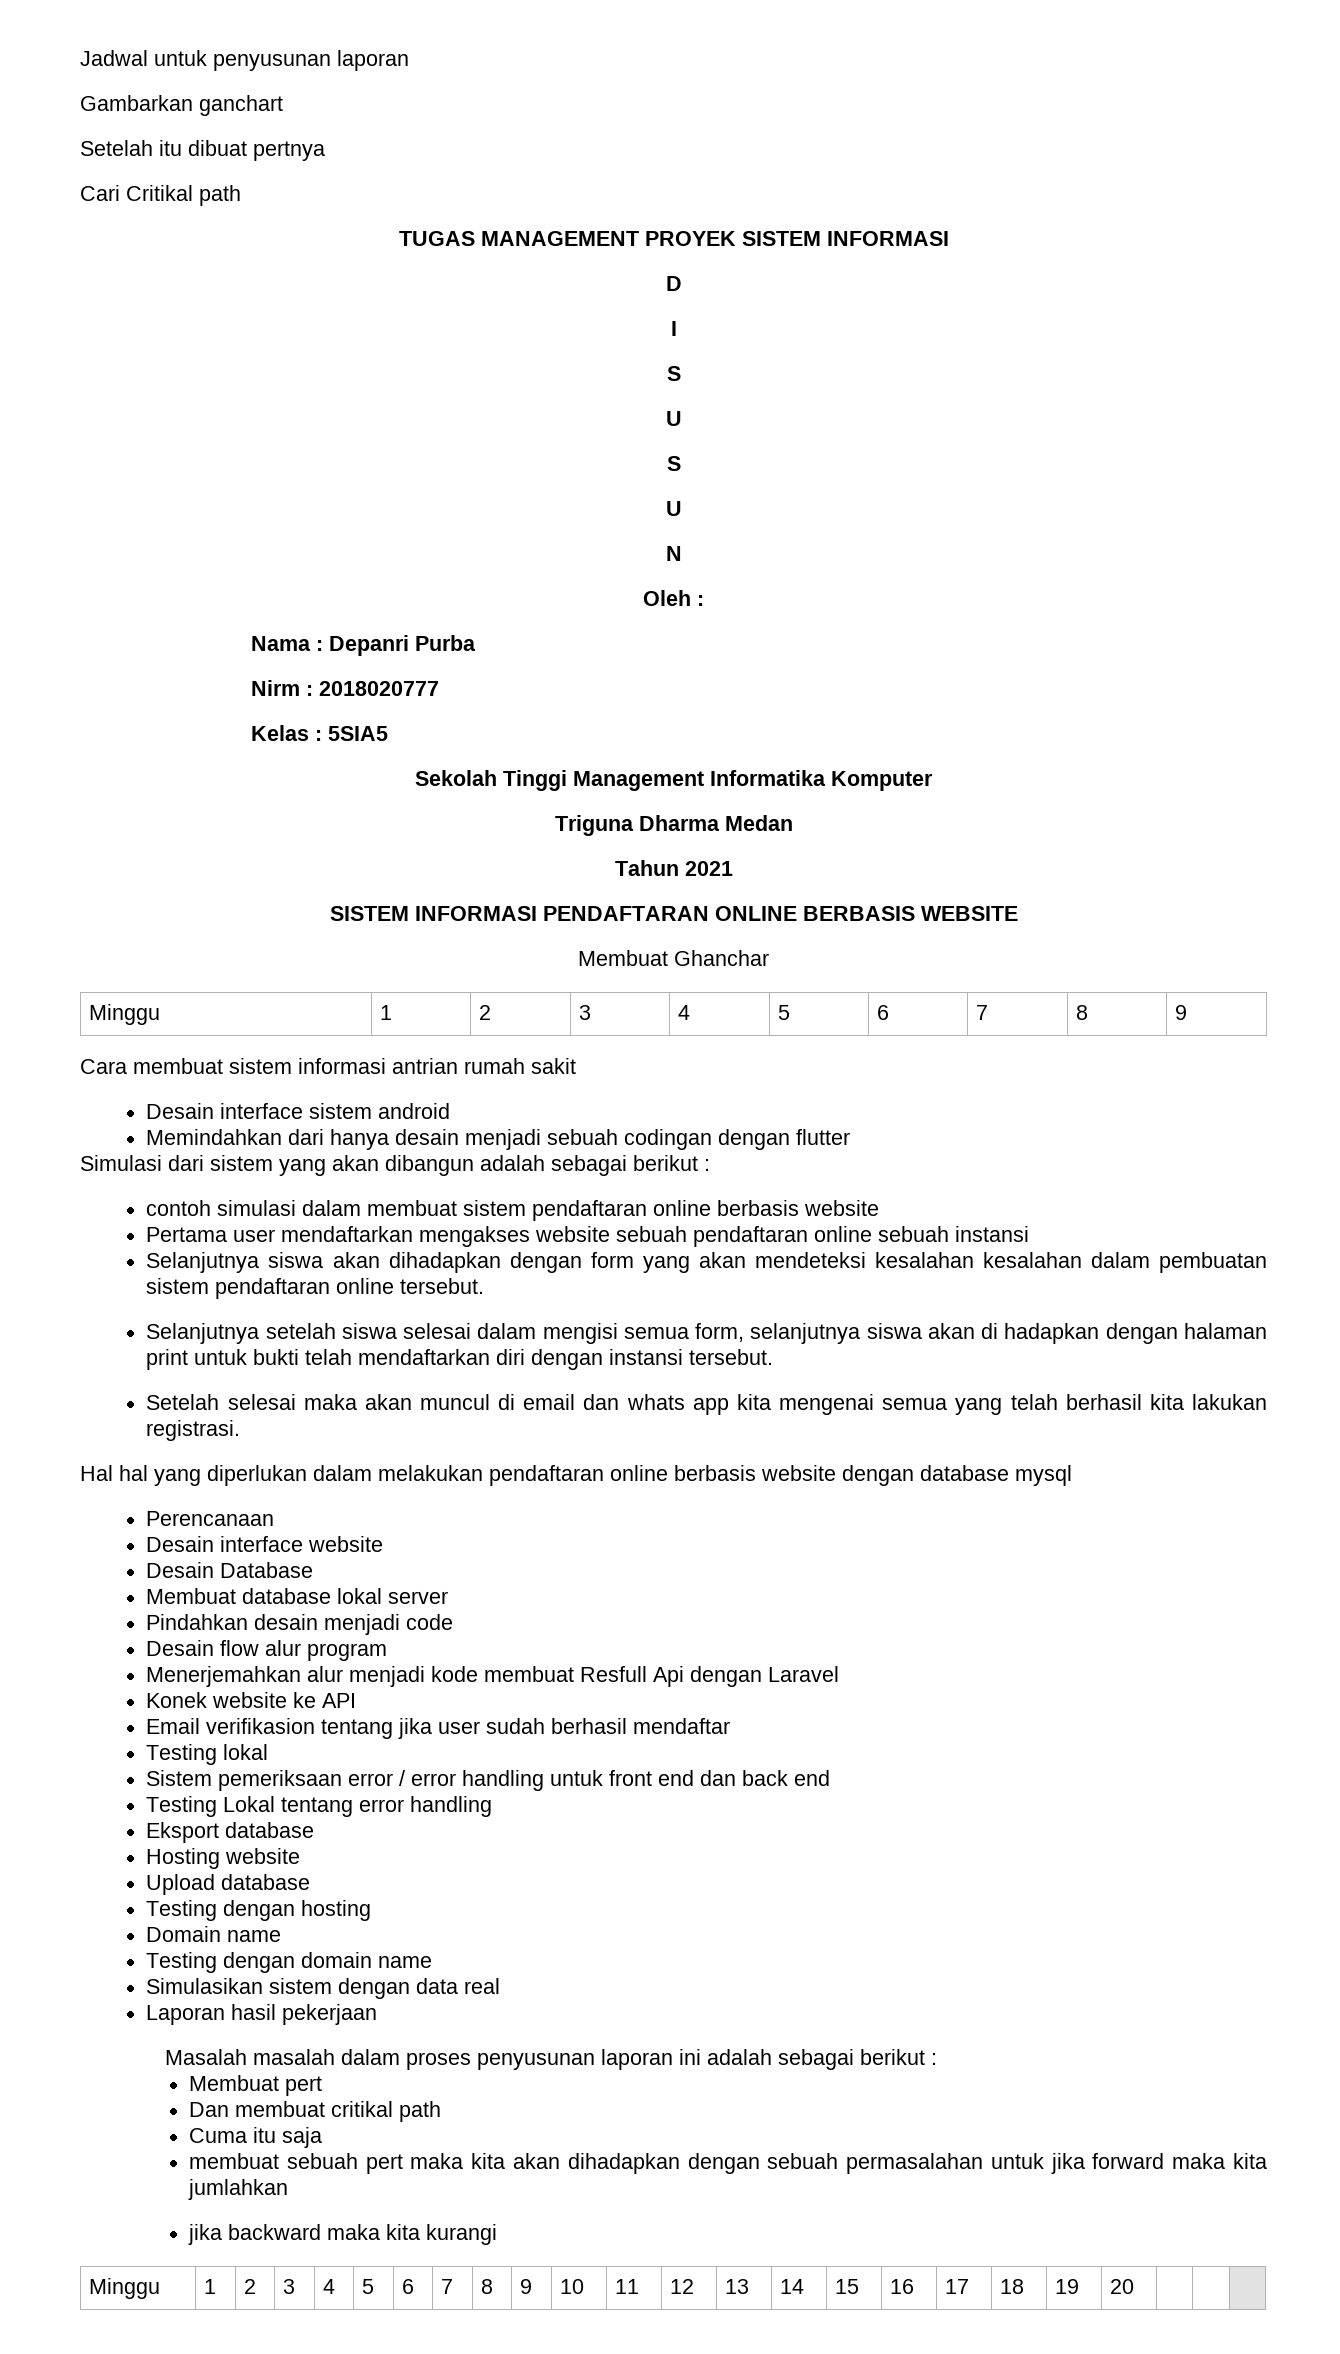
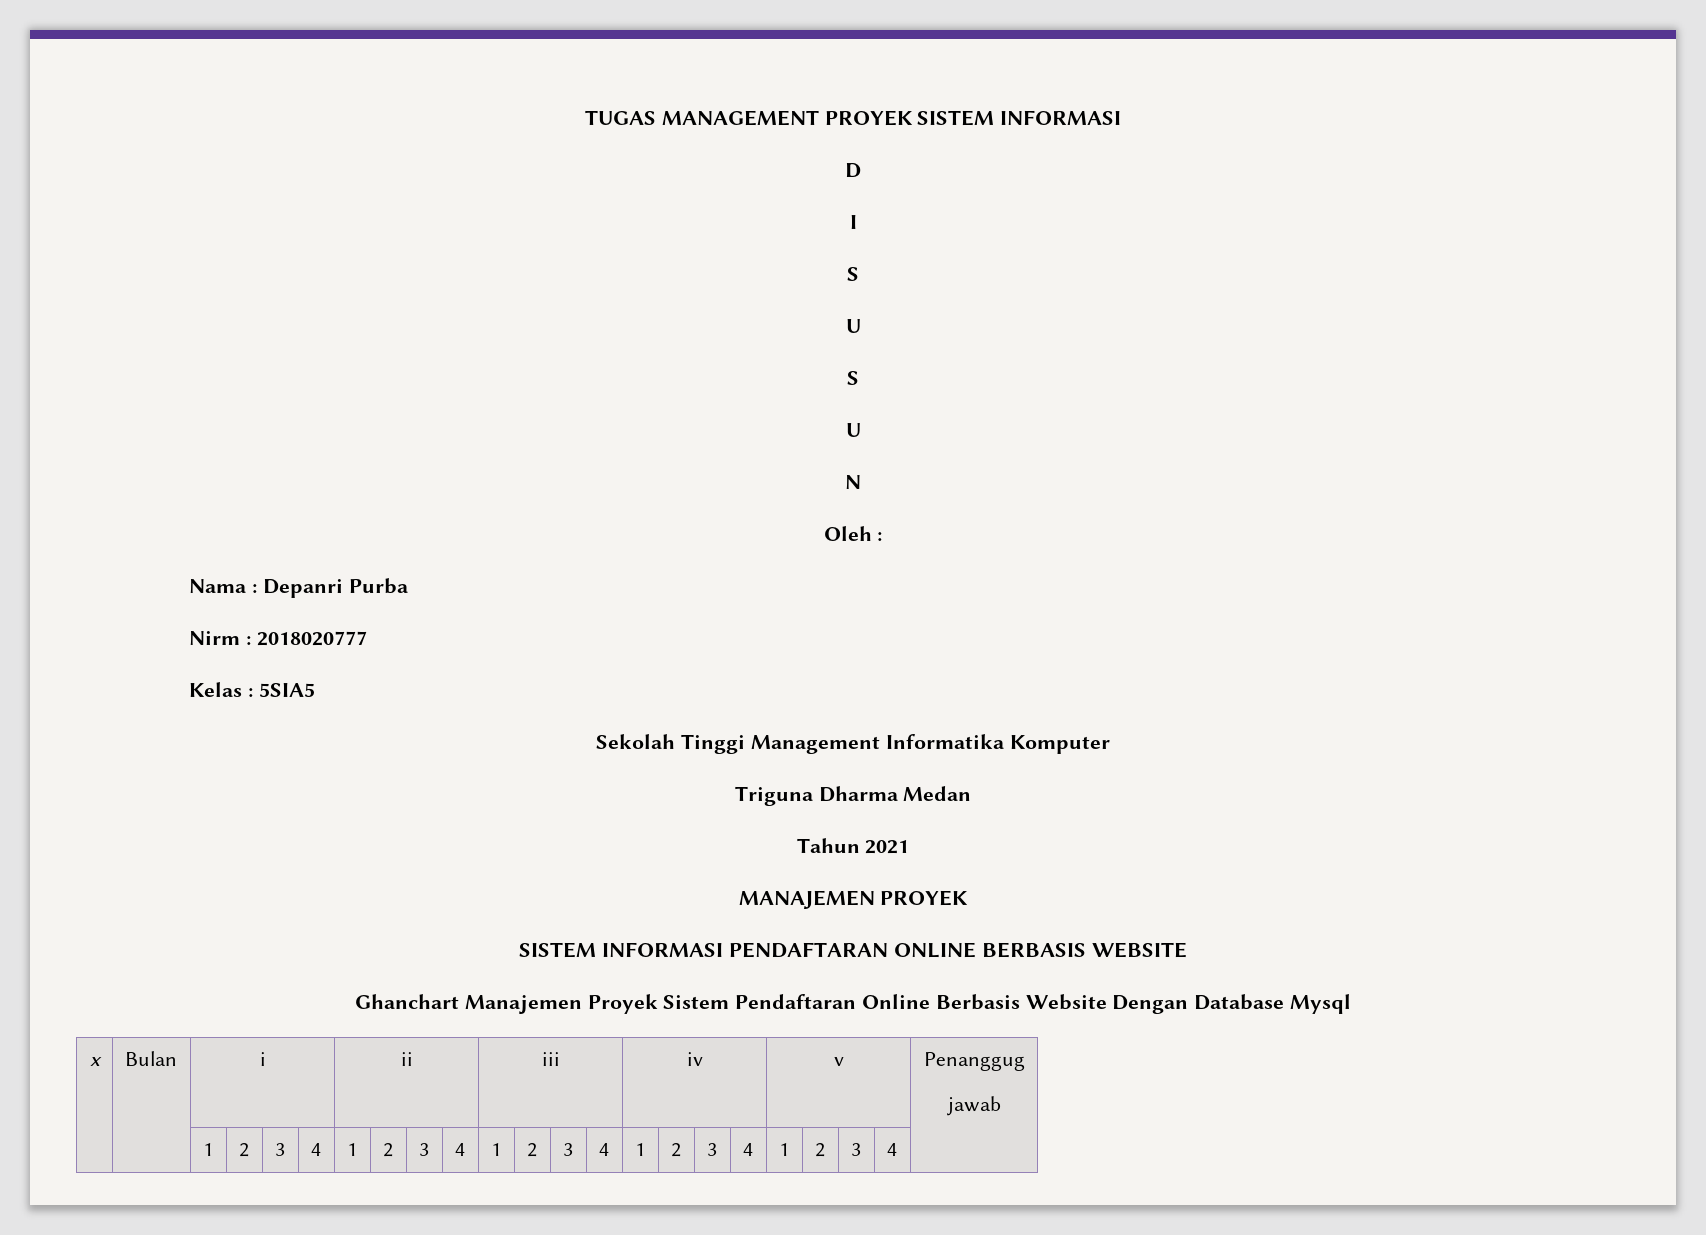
[80,50,409,71] [80,95,283,116] [80,140,325,161] [80,185,241,206] Jadwal untuk penyusunan laporan // Gambarkan ganchart // Setelah itu dibuat pertnya // Cari Critikal path // -> (584, 117) none
(733, 868) none -> [738,890,969,909] // MANAJEMEN PROYEK
[578,950,769,966] [88,1004,160,1025] [379,1005,392,1020] [478,1005,491,1020] [578,1005,591,1020] [677,1005,690,1020] [777,1005,790,1020] [876,1005,889,1020] [975,1005,988,1020] [1075,1005,1088,1020] [1174,1005,1187,1020] [80,1058,576,1074] [146,1103,451,1119] [146,1129,851,1150] [80,1155,710,1176] [146,1200,880,1221] [146,1226,1030,1247] [146,1252,1267,1273] [146,1278,485,1299] [146,1323,1268,1344] [146,1349,774,1370] [146,1394,1267,1415] [146,1420,241,1441] [80,1465,1072,1486] [146,1511,275,1526] [146,1536,384,1552] [146,1562,314,1578] [146,1588,449,1604] [146,1614,454,1635] [146,1640,388,1661] [146,1666,840,1687] [146,1692,357,1708] [146,1718,731,1739] [146,1744,269,1765] [146,1770,831,1791] [146,1796,493,1817] [146,1822,315,1843] [146,1848,301,1869] [146,1874,311,1895] [146,1900,372,1921] [146,1926,282,1942] [146,1952,433,1973] [146,1978,501,1999] [146,2004,378,2025] [165,2049,938,2070] [189,2075,323,2096] [189,2101,442,2122] [189,2127,323,2148] [189,2153,1268,2174] [188,2179,289,2200] [188,2224,498,2245] [88,2278,160,2299] [203,2279,216,2294] [243,2279,256,2294] [282,2279,295,2294] [322,2279,335,2294] [361,2279,374,2294] [401,2279,414,2294] [440,2279,453,2294] [480,2279,493,2294] [519,2279,532,2294] [559,2279,584,2294] [614,2279,639,2294] [669,2279,694,2294] [724,2279,749,2294] [779,2279,804,2294] [834,2279,859,2294] [889,2279,914,2294] [944,2279,969,2294] [999,2279,1024,2294] [1054,2279,1079,2294] [1109,2279,1134,2294] Membuat Ghanchar // Minggu | 1 | 2 | 3 | 4 | 5 | 6 | 7 | 8 | 9 // Cara membuat sistem informasi antrian rumah sakit // Desain interface sistem android // Memindahkan dari hanya desain menjadi sebuah codingan dengan flutter // Simulasi dari sistem yang akan dibangun adalah sebagai berikut : // contoh simulasi dalam membuat sistem pendaftaran online berbasis website // Pertama user mendaftarkan mengakses website sebuah pendaftaran online sebuah instansi // Selanjutnya siswa akan dihadapkan dengan form yang akan mendeteksi kesalahan kesalahan dalam pembuatan sistem pendaftaran online tersebut. // Selanjutnya setelah siswa selesai dalam mengisi semua form, selanjutnya siswa akan di hadapkan dengan halaman print untuk bukti telah mendaftarkan diri dengan instansi tersebut. // Setelah selesai maka akan muncul di email dan whats app kita mengenai semua yang telah berhasil kita lakukan registrasi. // Hal hal yang diperlukan dalam melakukan pendaftaran online berbasis website dengan database mysql // Perencanaan // Desain interface website // Desain Database // Membuat database lokal server // Pindahkan desain menjadi code // Desain flow alur program // Menerjemahkan alur menjadi kode membuat Resfull Api dengan Laravel // Konek website ke API // Email verifikasion tentang jika user sudah berhasil mendaftar // Testing lokal // Sistem pemeriksaan error / error handling untuk front end dan back end // Testing Lokal tentang error handling // Eksport database // Hosting website // Upload database // Testing dengan hosting // Domain name // Testing dengan domain name // Simulasikan sistem dengan data real // Laporan hasil pekerjaan // Masalah masalah dalam proses penyusunan laporan ini adalah sebagai berikut : // Membuat pert // Dan membuat critikal path // Cuma itu saja // membuat sebuah pert maka kita akan dihadapkan dengan sebuah permasalahan untuk jika forward maka kita jumlahkan // jika backward maka kita kurangi // Minggu | 1 | 2 | 3 | 4 | 5 | 6 | 7 | 8 | 9 | 10 | 11 | 12 | 13 | 14 | 15 | 16 | 17 | 18 | 19 | 20 | | -> [354,994,1352,1014] [89,1057,102,1066] [124,1051,177,1066] [259,1052,266,1066] [400,1052,413,1066] [541,1052,560,1066] [686,1052,703,1066] [833,1057,844,1066] [923,1052,1025,1071] [946,1096,1001,1116] [202,1143,213,1156] [238,1143,249,1157] [274,1143,285,1156] [310,1143,321,1156] [346,1143,357,1156] [382,1143,393,1157] [418,1143,429,1156] [454,1143,465,1156] [490,1143,501,1156] [526,1143,537,1157] [562,1143,573,1156] [598,1143,609,1156] [634,1143,645,1156] [670,1143,681,1157] [706,1143,717,1156] [742,1143,753,1156] [778,1143,789,1156] [814,1143,825,1157] [850,1143,861,1156] [886,1143,897,1156] Ghanchart Manajemen Proyek Sistem Pendaftaran Online Berbasis Website Dengan Database Mysql // x | Bulan | i | ii | iii | iv | v | Penanggug // jawab // | | 1 | 2 | 3 | 4 | 1 | 2 | 3 | 4 | 1 | 2 | 3 | 4 | 1 | 2 | 3 | 4 | 1 | 2 | 3 | 4

